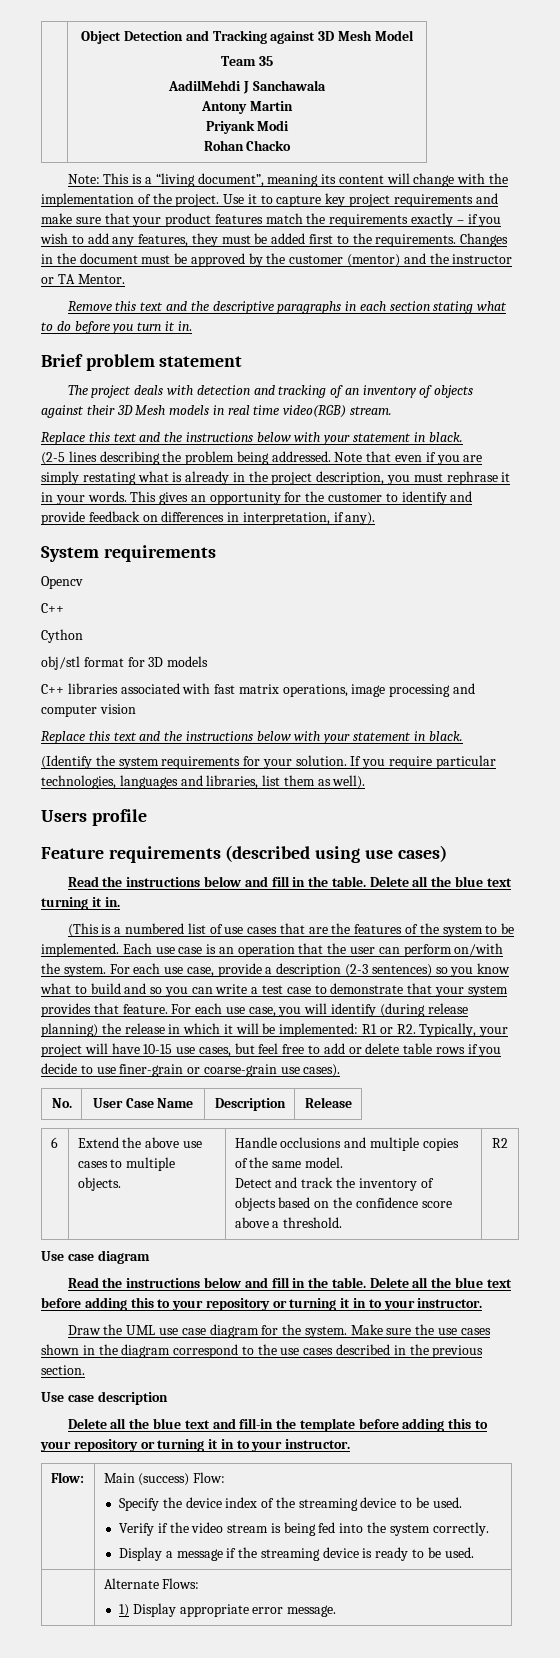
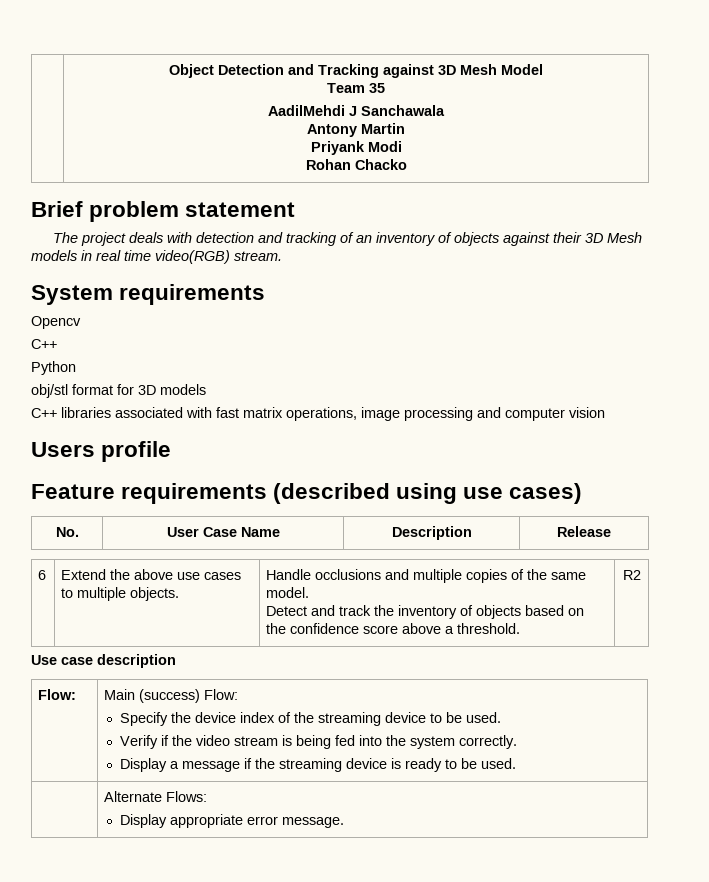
[67,173,509,187] [41,193,498,207] [41,213,502,227] [40,233,509,247] [41,253,513,267] [41,274,125,284] [67,301,508,314] [41,321,192,334] // Note: This is a “living document”, meaning its content will change with the implementation of the project. Use it to capture key project requirements and make sure that your product features match the requirements exactly – if you wish to add any features, they must be added first to the requirements. Changes in the document must be approved by the customer (mentor) and the instructor or TA Mentor. // Remove this text and the descriptive paragraphs in each section stating what to do before you turn it in. -> (407, 164) none
[41,432,463,445] [41,451,483,465] [41,471,511,485] [41,491,473,505] [41,511,376,525] // Replace this text and the instructions below with your statement in black. // (2-5 lines describing the problem being addressed. Note that even if you are simply restating what is already in the project description, you must rephrase it in your words. This gives an opportunity for the customer to identify and provide feedback on differences in interpretation, if any). -> (282, 256) none
[41,629,83,643] Cython -> [31,361,76,375] Python
[41,731,463,744] [41,755,496,769] [41,775,366,789] // Replace this text and the instructions below with your statement in black. // (Identify the system requirements for your solution. If you require particular technologies, languages and libraries, list them as well). -> (605, 412) none
[67,876,512,887] [41,897,120,910] [67,923,515,937] [41,943,504,957] [41,963,511,977] [40,983,508,997] [41,1003,468,1017] [41,1023,509,1037] [41,1043,502,1057] [41,1063,341,1077] // Read the instructions below and fill in the table. Delete all the blue text turning it in. // (This is a numbered list of use cases that are the features of the system to be implemented. Each use case is an operation that the user can perform on/with the system. For each use case, provide a description (2-3 sentences) so you know what to build and so you can write a test case to demonstrate that your system provides that feature. For each use case, you will identify (during release planning) the release in which it will be implemented: R1 or R2. Typically, your project will have 10-15 use cases, but feel free to add or delete table rows if you decide to use finer-grain or coarse-grain use cases). -> (583, 493) none
[97,1250,150,1264] [67,1277,512,1288] [41,1297,483,1311] [67,1324,491,1338] [41,1344,484,1358] [41,1365,85,1375] [41,1391,168,1405] [67,1418,489,1432] [40,1439,351,1452] diagram // Read the instructions below and fill in the table. Delete all the blue text before adding this to your repository or turning it in to your instructor. // Draw the UML use case diagram for the system. Make sure the use cases shown in the diagram correspond to the use cases described in the previous section. // Use case description // Delete all the blue text and fill-in the template before adding this to your repository or turning it in to your instructor. -> [97,654,176,668] description
[119,1604,130,1617] 1) -> (208, 796) none

